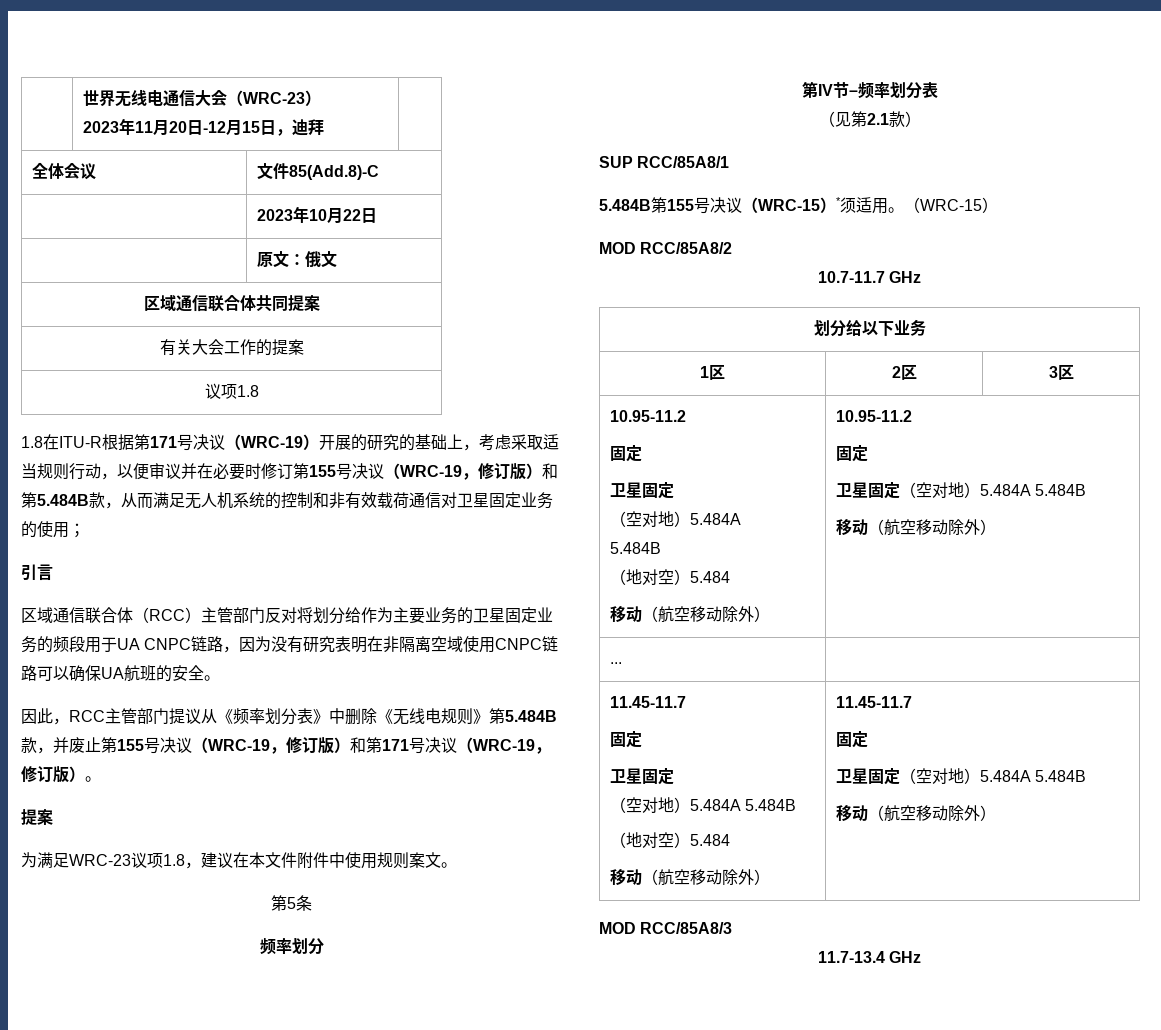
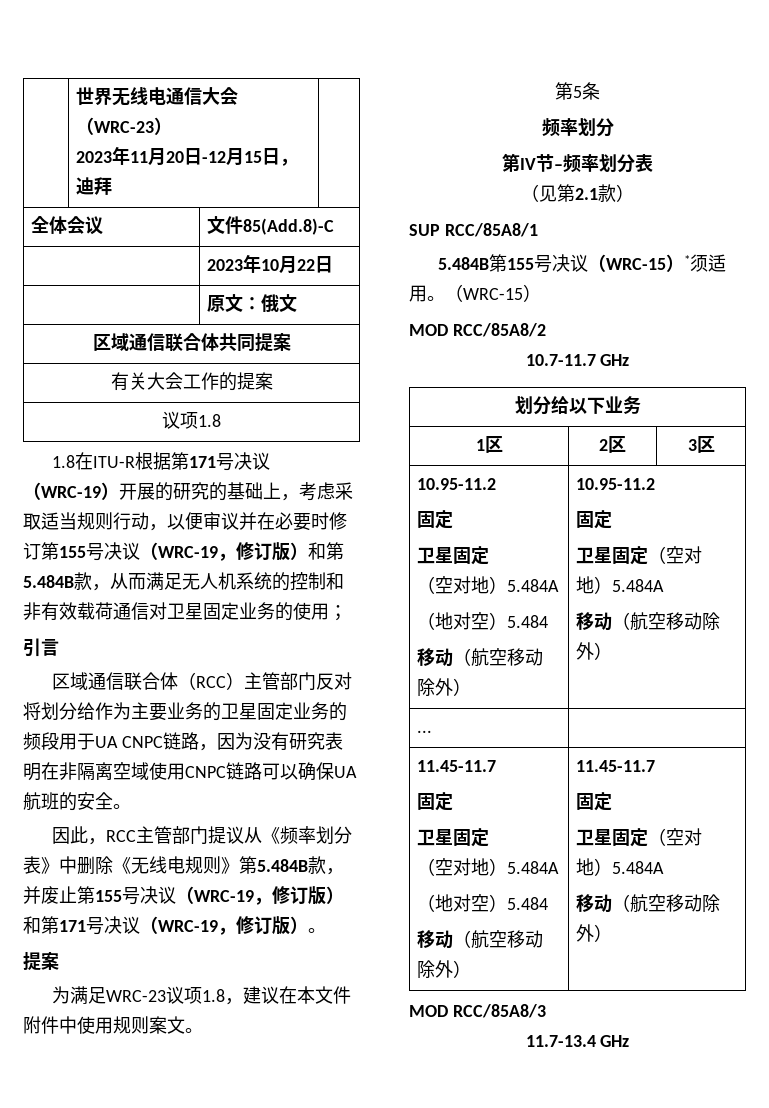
[610,542,662,554] // 5.484B -> (560, 585) none
[1035,484,1087,496] 5.484B -> (665, 585) none
[745,799,797,811] 5.484B -> (560, 867) none
[1035,770,1087,782] 5.484B -> (665, 867) none

